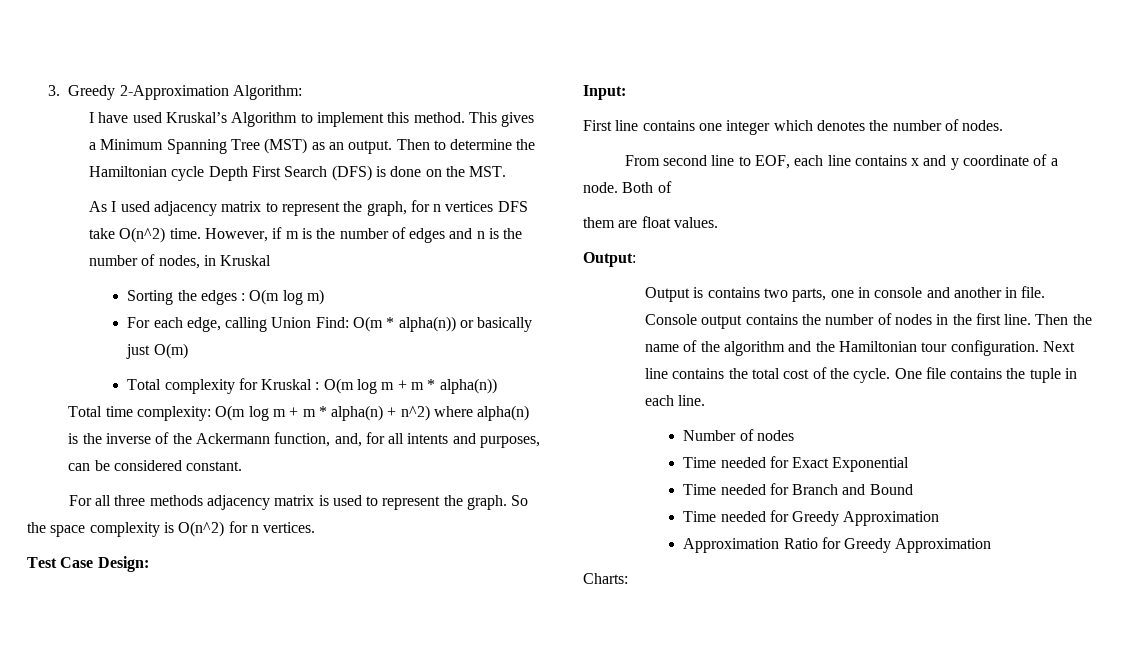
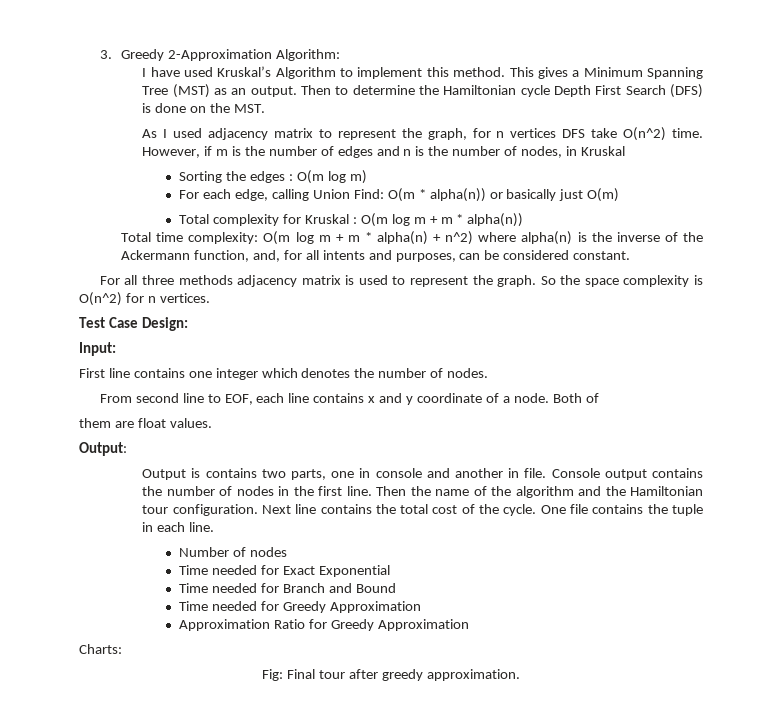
(628, 578) none -> [262,669,520,681] // Fig: Final tour after greedy approximation.

